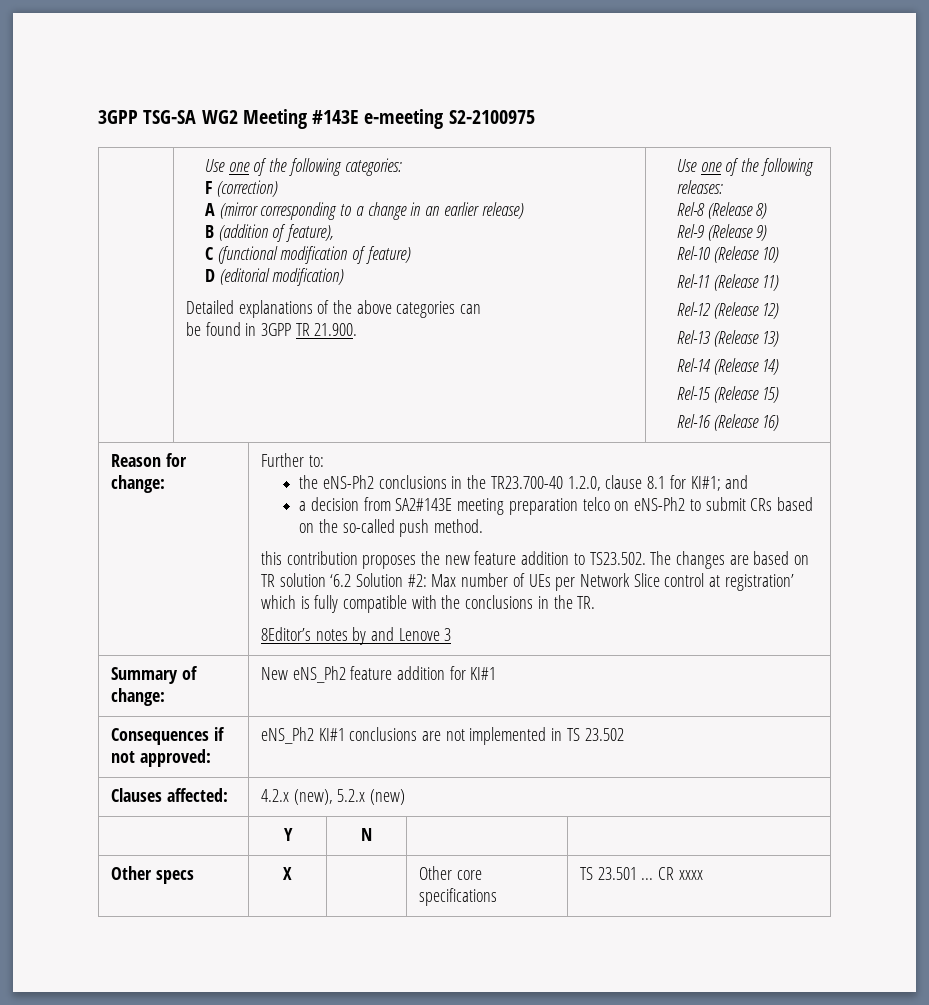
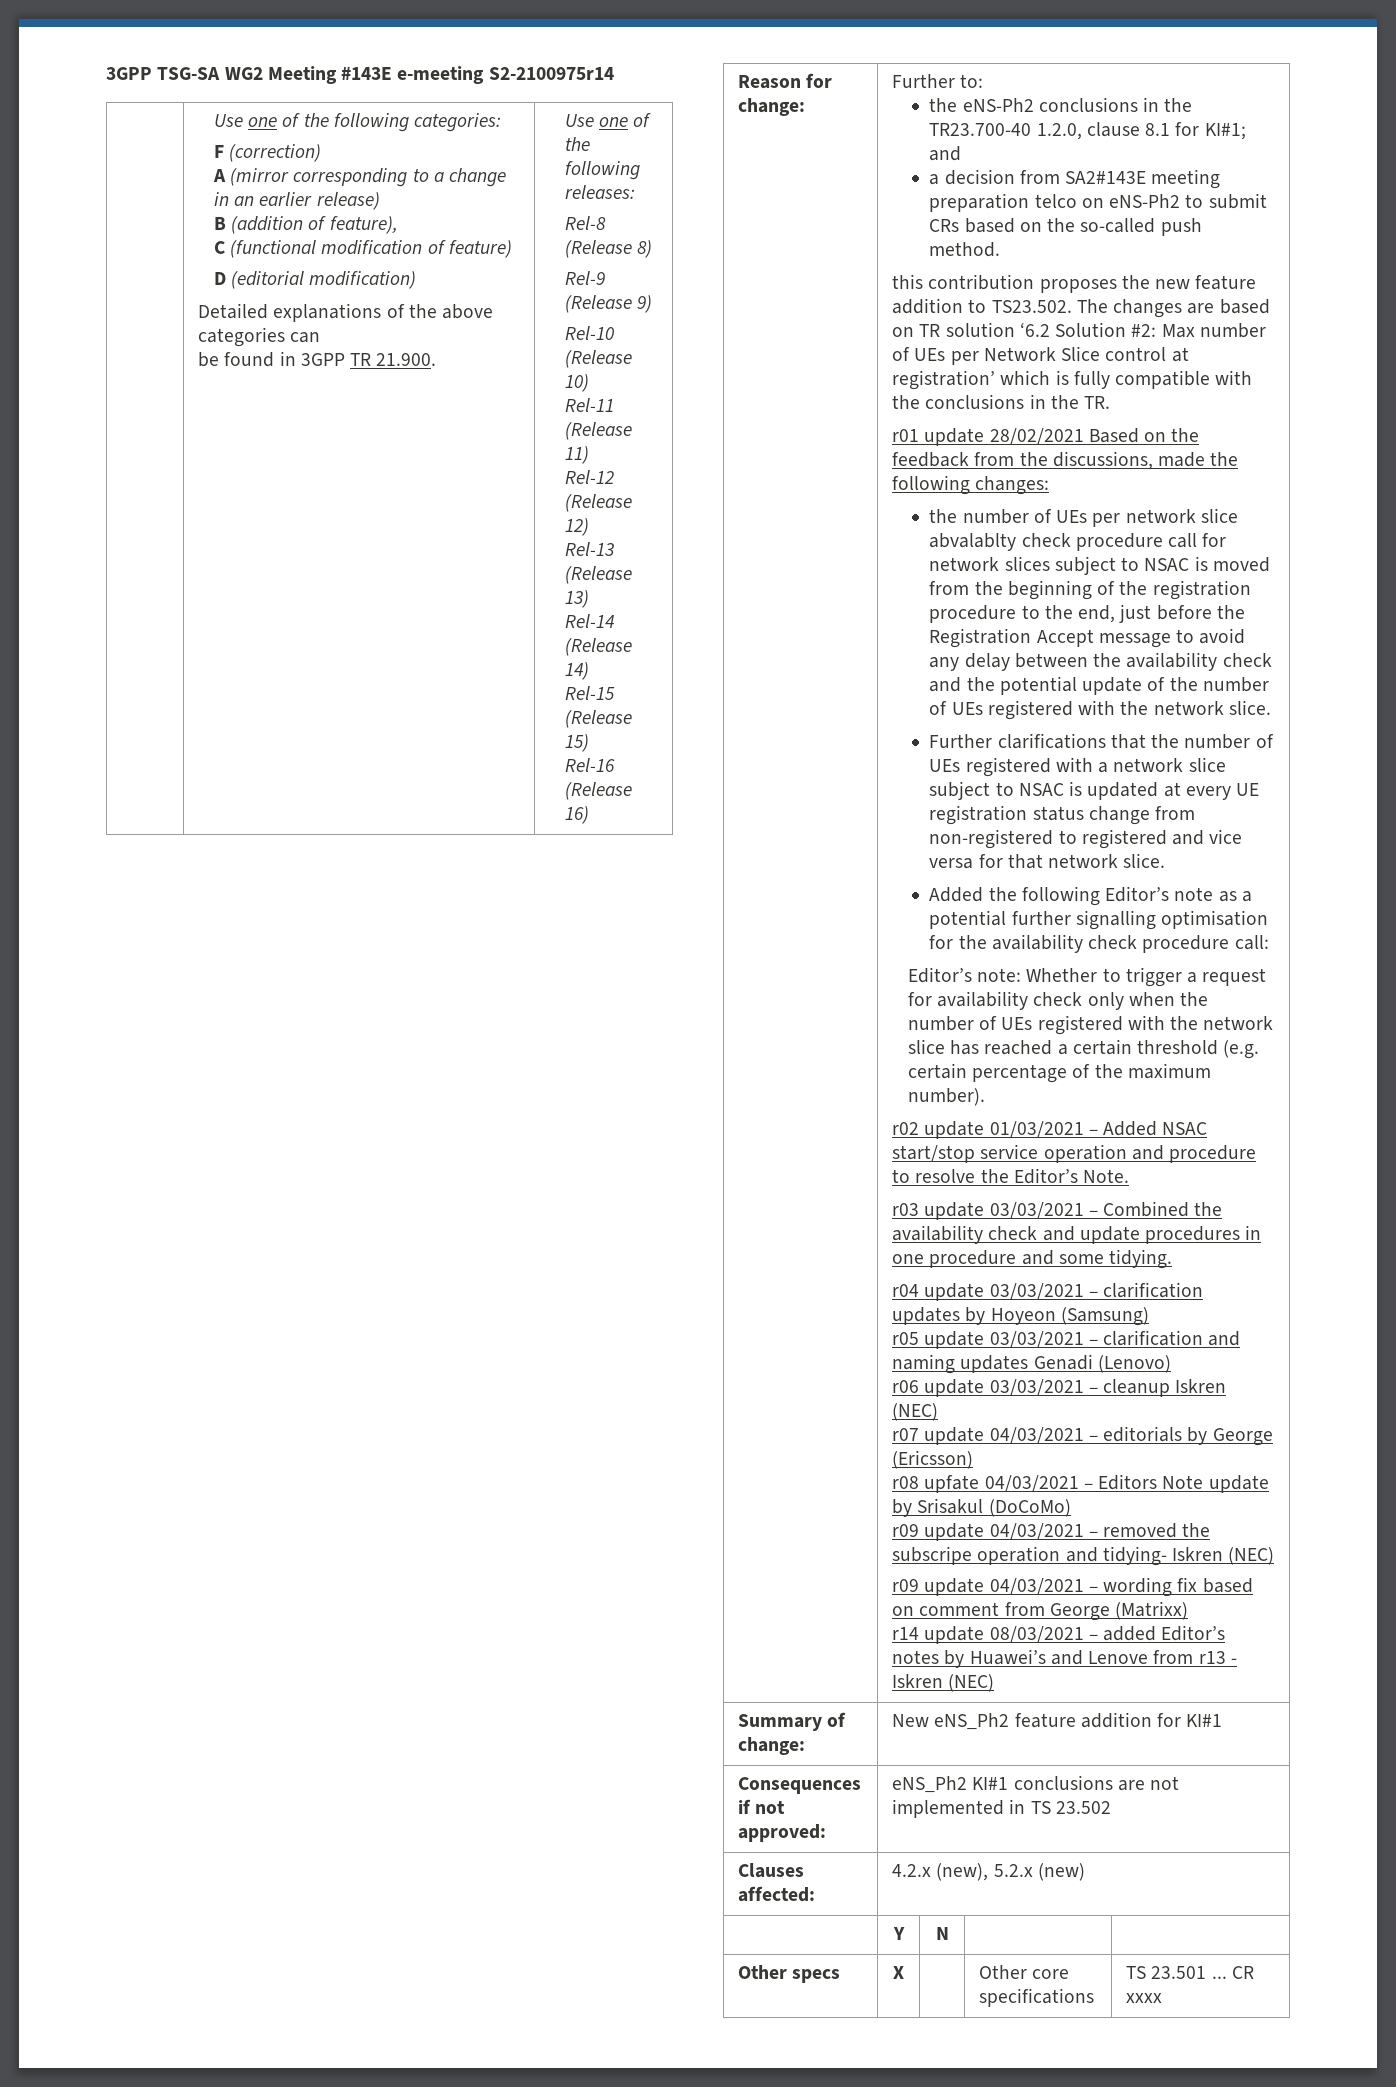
[448,110,535,124] S2-2100975 -> [488,67,614,80] S2-2100975r14
[260,627,311,641] 8Editor’s -> [892,428,1200,446] [892,451,1239,470] [892,475,1050,495] [929,508,1238,527] [929,533,1227,551] [929,556,1270,575] [929,580,1251,600] [929,604,1245,623] [929,628,1246,648] [929,652,1272,671] [929,676,1269,695] [929,700,1271,720] [929,733,1274,749] [929,757,1226,777] [929,781,1260,800] [929,805,1196,825] [929,829,1243,849] [929,853,1166,869] [929,886,1252,906] [929,910,1269,930] [929,934,1269,953] [907,967,1267,987] [907,991,1209,1010] [907,1015,1274,1035] [907,1039,1260,1059] [907,1063,1211,1083] [907,1088,985,1106] [892,1121,1208,1139] [892,1144,1257,1163] [892,1168,1130,1184] [892,1201,1223,1220] [892,1225,1262,1244] [892,1249,1173,1269] [892,1282,1204,1301] [892,1307,1149,1326] [892,1330,1241,1349] [892,1354,1171,1374] [892,1379,1227,1397] [892,1403,939,1421] [892,1426,1273,1446] [892,1450,974,1469] [892,1474,1269,1493] [892,1498,1071,1517] [892,1523,1211,1541] [892,1546,1275,1566] [892,1577,1253,1597] [892,1601,1189,1621] [892,1625,1226,1644] r01 update 28/02/2021 Based on the feedback from the discussions, made the following changes: // the number of UEs per network slice abvalablty check procedure call for network slices subject to NSAC is moved from the beginning of the registration procedure to the end, just before the Registration Accept message to avoid any delay between the availability check and the potential update of the number of UEs registered with the network slice. // Further clarifications that the number of UEs registered with a network slice subject to NSAC is updated at every UE registration status change from non-registered to registered and vice versa for that network slice. // Added the following Editor’s note as a potential further signalling optimisation for the availability check procedure call: // Editor’s note: Whether to trigger a request for availability check only when the number of UEs registered with the network slice has reached a certain threshold (e.g. certain percentage of the maximum number). // r02 update 01/03/2021 – Added NSAC start/stop service operation and procedure to resolve the Editor’s Note. // r03 update 03/03/2021 – Combined the availability check and update procedures in one procedure and some tidying. // r04 update 03/03/2021 – clarification updates by Hoyeon (Samsung) // r05 update 03/03/2021 – clarification and naming updates Genadi (Lenovo) // r06 update 03/03/2021 – cleanup Iskren (NEC) // r07 update 04/03/2021 – editorials by George (Ericsson) // r08 upfate 04/03/2021 – Editors Note update by Srisakul (DoCoMo) // r09 update 04/03/2021 – removed the subscripe operation and tidying- Iskren (NEC) // r09 update 04/03/2021 – wording fix based on comment from George (Matrixx) // r14 update 08/03/2021 – added Editor’s
(367, 636) none -> [969,1649,1046,1665] Huawei’s
[444,628,452,641] 3 -> [1153,1650,1237,1664] [892,1674,995,1692] from r13 - Iskren (NEC)

